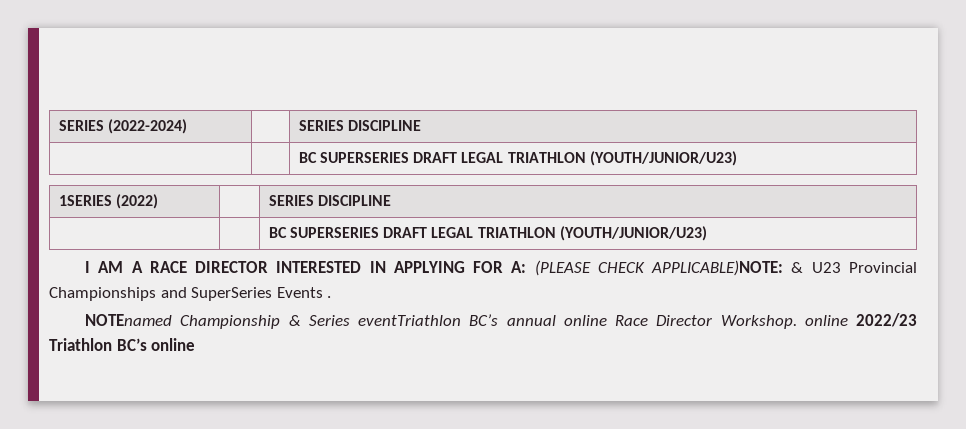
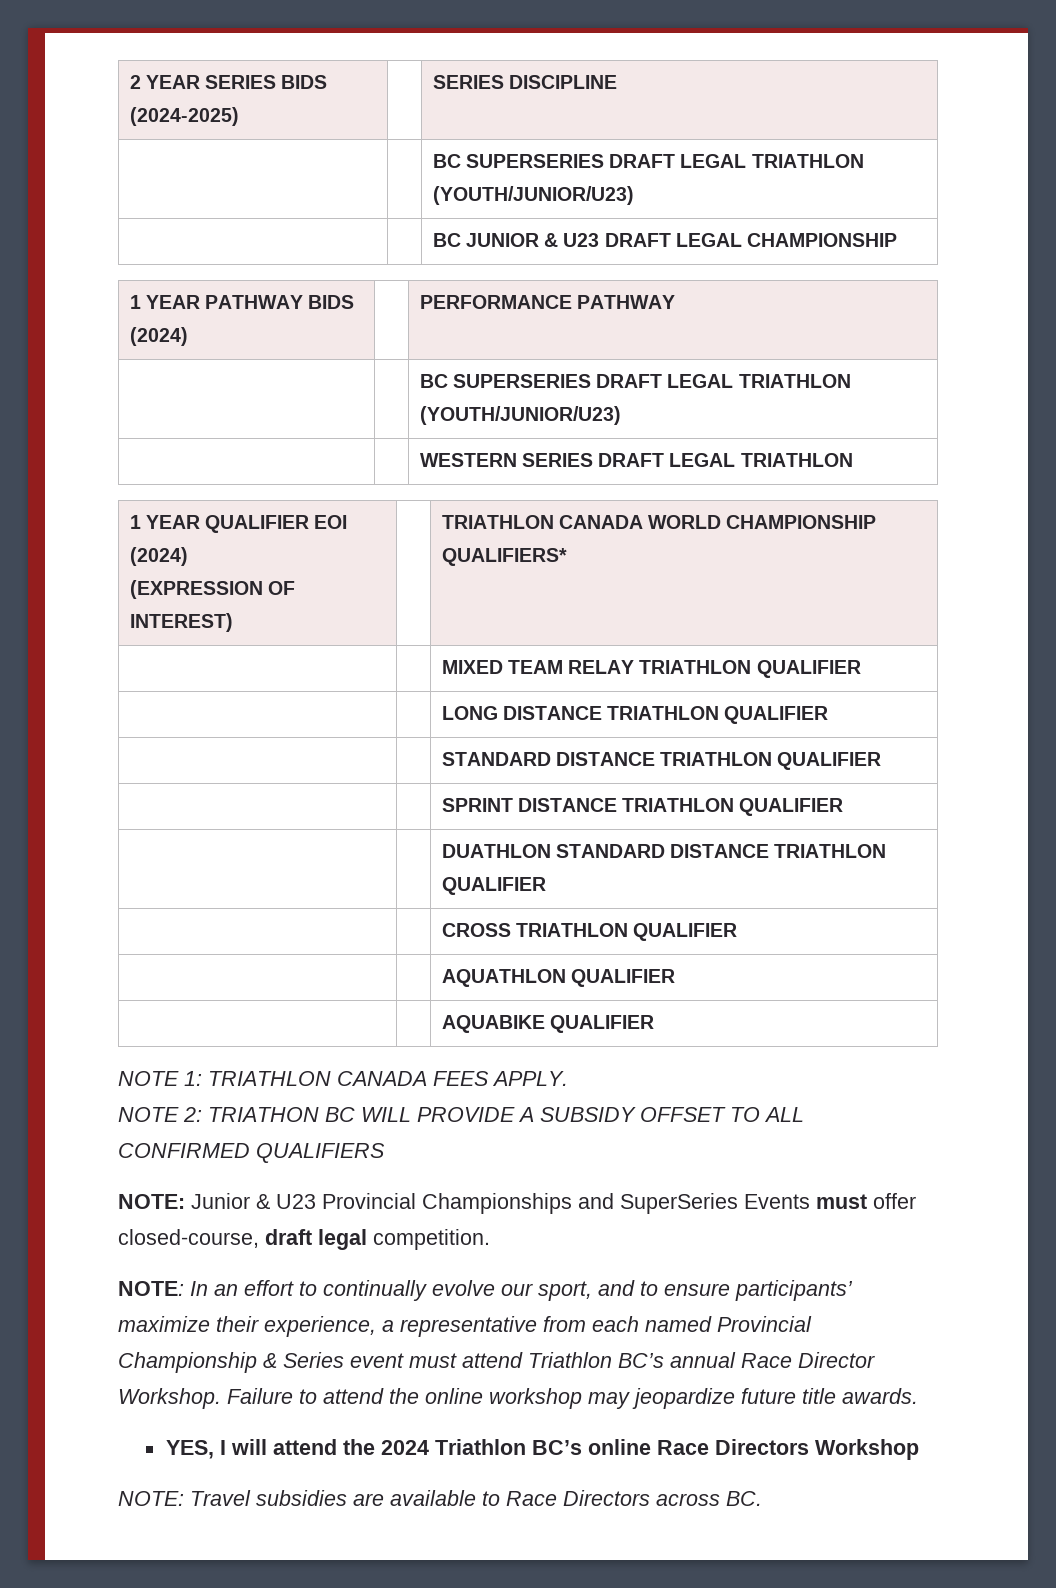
[58,119,188,134] [298,120,422,131] [298,151,737,166] [58,194,159,209] [268,195,392,206] [268,226,707,241] [85,260,784,276] SERIES (2022-2024) | | SERIES DISCIPLINE // | | BC SUPERSERIES DRAFT LEGAL TRIATHLON (YOUTH/JUNIOR/U23) // 1SERIES (2022) | | SERIES DISCIPLINE // | | BC SUPERSERIES DRAFT LEGAL TRIATHLON (YOUTH/JUNIOR/U23) // I AM A RACE DIRECTOR INTERESTED IN APPLYING FOR A: (PLEASE CHECK APPLICABLE)NOTE: -> [129,75,328,89] [129,107,239,126] [432,75,617,89] [432,154,864,168] [432,186,634,205] [432,233,898,247] [129,295,355,309] [129,327,188,346] [419,295,675,309] [419,374,851,388] [419,406,621,425] [419,453,853,467] [129,515,348,533] [129,547,188,566] [129,580,295,599] [129,613,233,632] [441,515,877,529] [441,548,567,566] [441,660,861,678] [441,706,829,724] [441,752,882,770] [441,798,844,816] [441,844,887,858] [441,877,546,895] [441,923,738,941] [441,969,675,987] [441,1015,654,1033] [118,1071,568,1086] [118,1107,804,1122] [118,1143,385,1163] [118,1193,250,1209] 2 YEAR SERIES BIDS (2024-2025) | | SERIES DISCIPLINE // | | BC SUPERSERIES DRAFT LEGAL TRIATHLON (YOUTH/JUNIOR/U23) // | | BC JUNIOR & U23 DRAFT LEGAL CHAMPIONSHIP // 1 YEAR PATHWAY BIDS (2024) | | PERFORMANCE PATHWAY // | | BC SUPERSERIES DRAFT LEGAL TRIATHLON (YOUTH/JUNIOR/U23) // | | WESTERN SERIES DRAFT LEGAL TRIATHLON // 1 YEAR QUALIFIER EOI (2024) // (EXPRESSION OF INTEREST) | | TRIATHLON CANADA WORLD CHAMPIONSHIP QUALIFIERS* // | | MIXED TEAM RELAY TRIATHLON QUALIFIER // | | LONG DISTANCE TRIATHLON QUALIFIER // | | STANDARD DISTANCE TRIATHLON QUALIFIER // | | SPRINT DISTANCE TRIATHLON QUALIFIER // | | DUATHLON STANDARD DISTANCE TRIATHLON QUALIFIER // | | CROSS TRIATHLON QUALIFIER // | | AQUATHLON QUALIFIER // | | AQUABIKE QUALIFIER // NOTE 1: TRIATHLON CANADA FEES APPLY. // NOTE 2: TRIATHON BC WILL PROVIDE A SUBSIDY OFFSET TO ALL CONFIRMED QUALIFIERS // NOTE: Junior
[327,296,332,298] [85,314,462,329] . // NOTEnamed Championship & Series eventTriathlon -> [816,1193,916,1209] [118,1229,490,1250] [118,1280,853,1301] [118,1316,812,1337] [118,1352,612,1373] must offer closed-course, draft legal competition. // NOTE: In an effort to continually evolve our sport, and to ensure participants’ maximize their experience, a representative from each named Provincial Championship & Series event must attend Triathlon
[563,315,607,326] online -> (736, 1360) none
[804,313,917,327] [49,338,196,351] online 2022/23 Triathlon BC’s online -> [227,1388,918,1409] [165,1439,919,1460] [118,1490,762,1506] Failure to attend the online workshop may jeopardize future title awards. // YES, I will attend the 2024 Triathlon BC’s online Race Directors Workshop // NOTE: Travel subsidies are available to Race Directors across BC.

